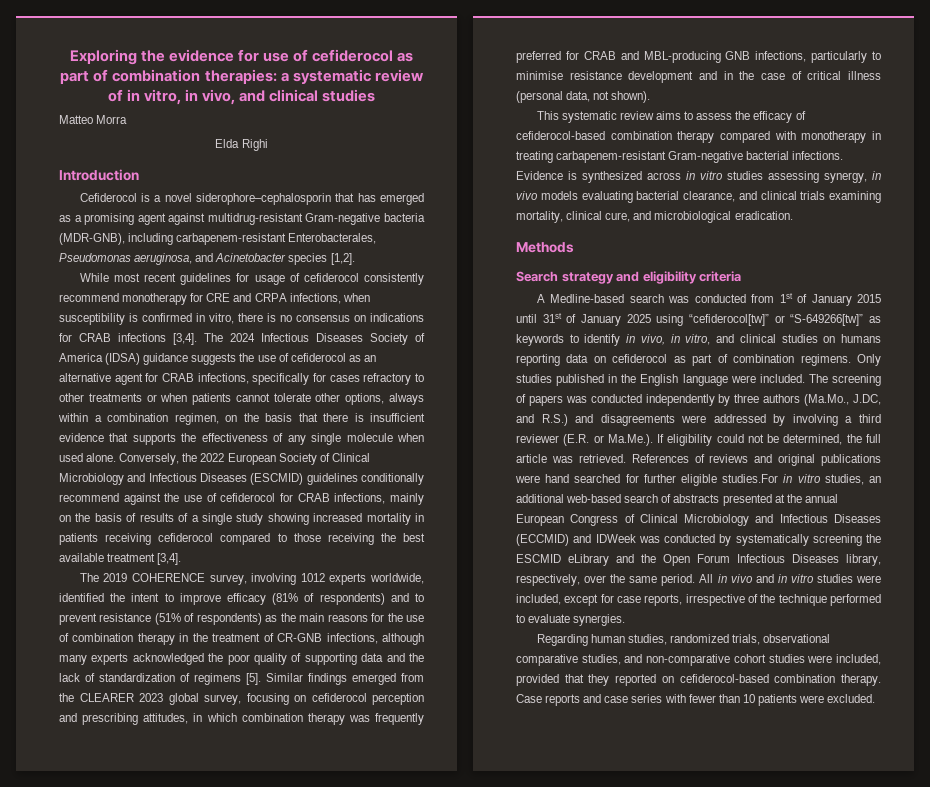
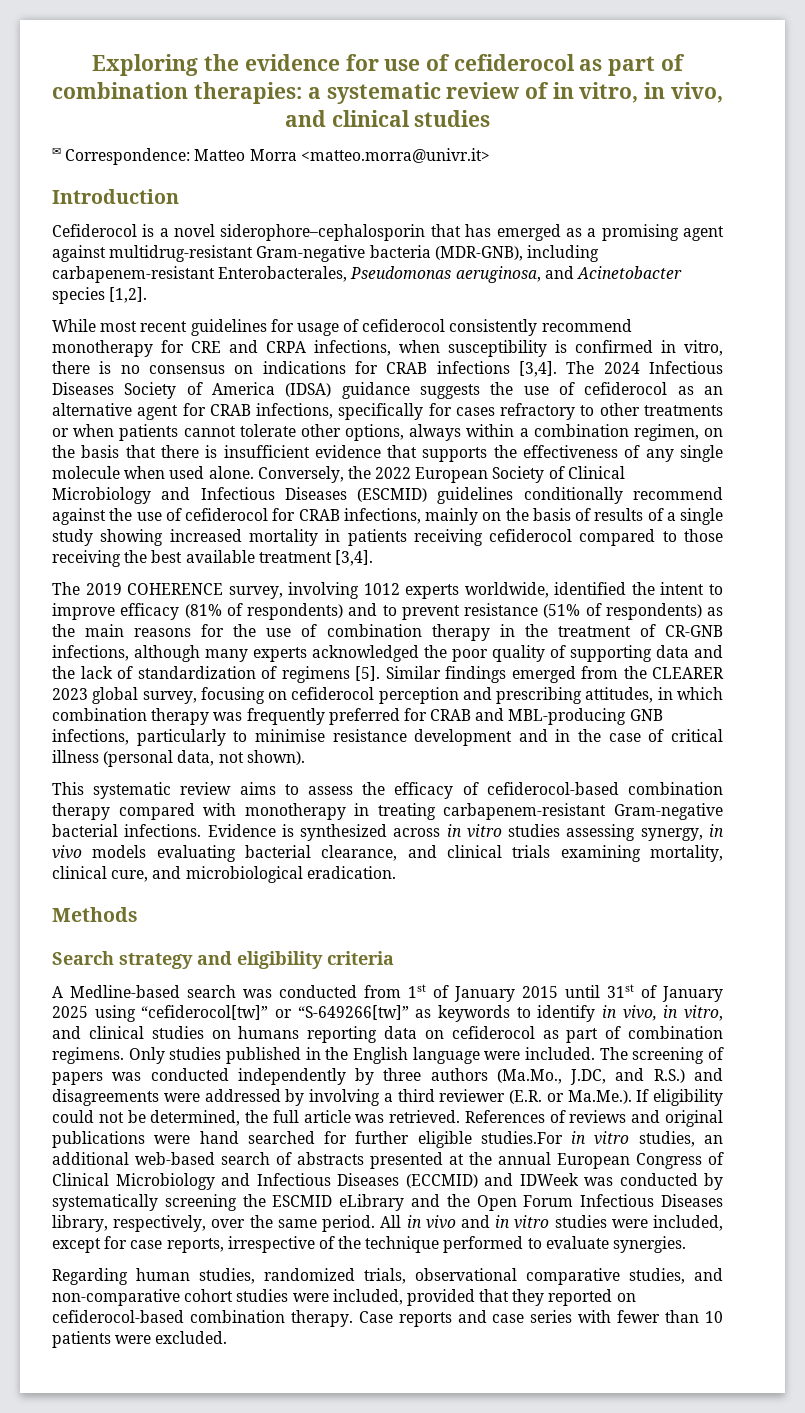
(376, 95) none -> [52,148,191,165] ✉ Correspondence:
[215,139,268,151] // Elda Righi -> [300,148,490,163] <matteo.morra@univr.it>

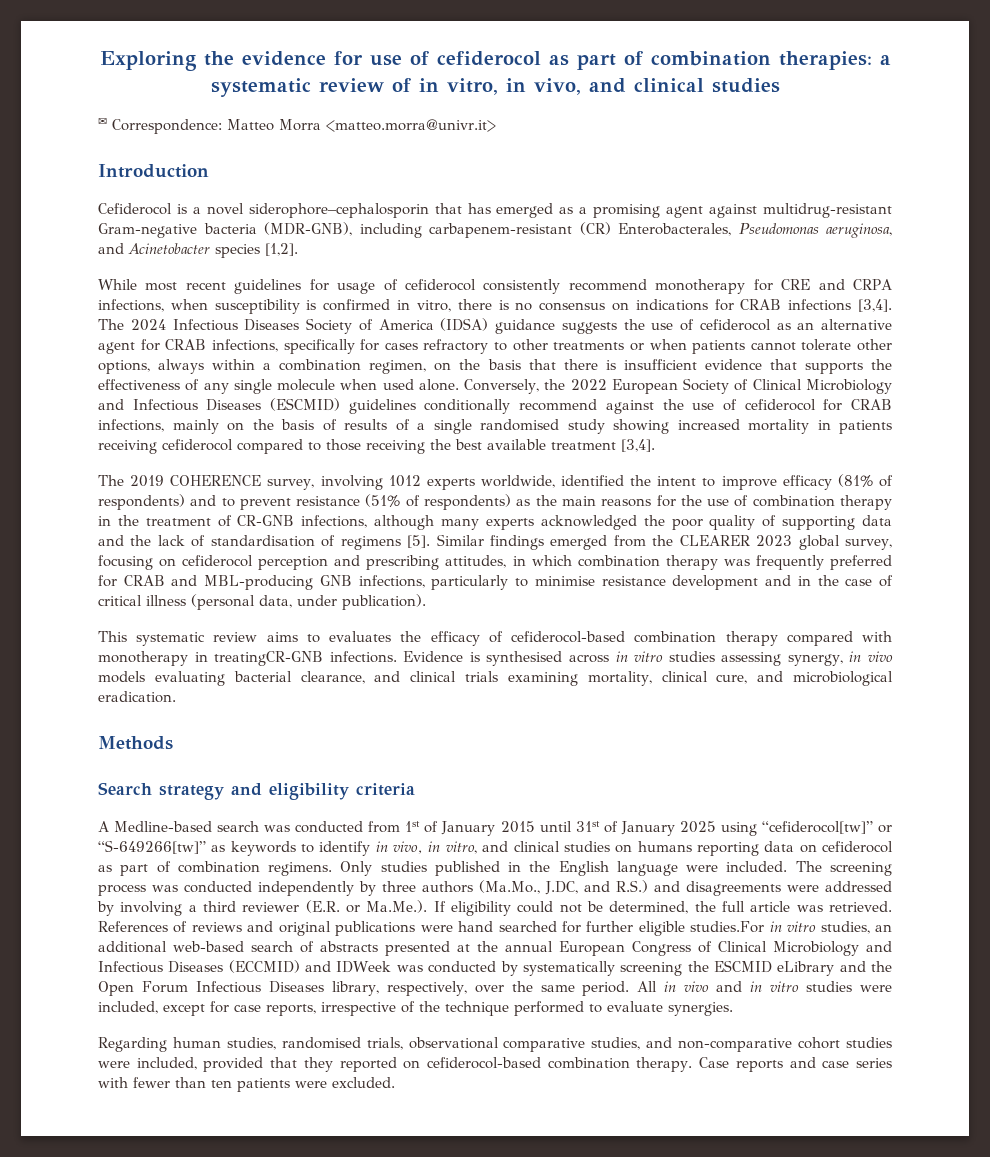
(215, 274) none -> [579,222,611,235] (CR)
(723, 516) none -> [480,419,559,431] randomised
[137,666,256,679] standardization -> [210,535,315,547] standardisation
[218,750,305,765] not shown). -> [297,594,426,610] under publication).
[308,786,353,795] assess -> [329,631,392,642] evaluates
[377,803,723,820] [52,824,118,837] treating carbapenem-resistant Gram-negative bacterial -> [214,651,324,666] treatingCR-GNB
[300,824,388,841] synthesized -> [486,651,563,666] synthesised
[707,1047,724,1060] [52,1072,103,1085] of papers -> [98,884,146,896] process
[264,1268,355,1281] randomized -> [281,1037,361,1049] randomised
[704,1311,723,1323] 10 -> [211,1080,232,1088] ten

